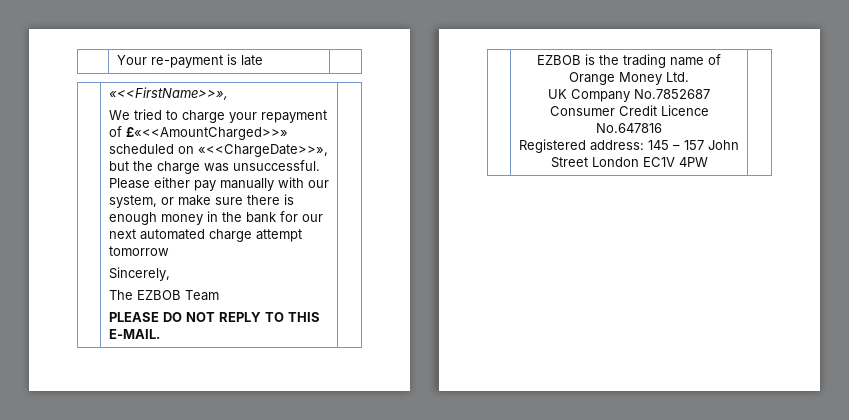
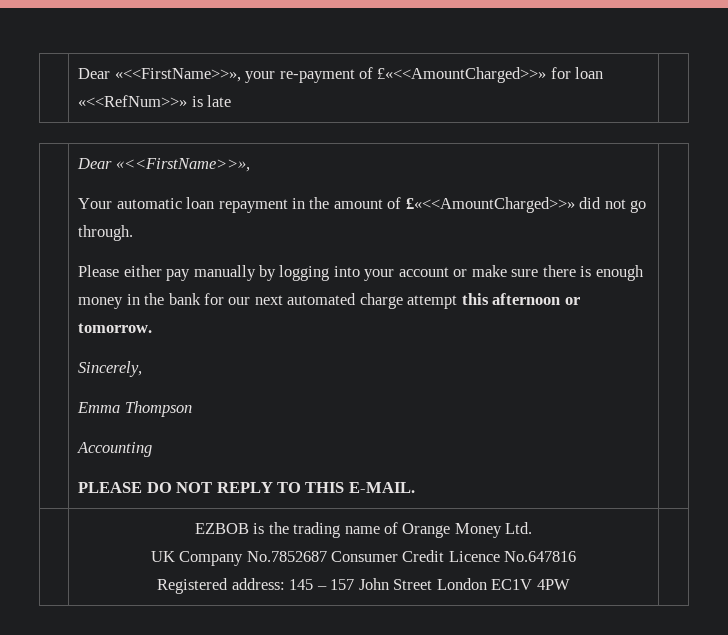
[116,55,223,68] | Your re-payment -> [78,67,604,83] [78,95,188,107] | Dear «<<FirstName>>», your re-payment of £«<<AmountCharged>>» for loan «<<RefNum>>»
(263, 60) none -> [77,158,113,169] Dear
[108,109,327,123] [108,126,288,140] [108,144,328,157] [108,160,320,174] [108,177,329,191] [108,195,157,208] We tried to charge your repayment of £«<<AmountCharged>>» scheduled on «<<ChargeDate>>», but the charge was unsuccessful. Please either pay manually with our system, -> [78,197,647,213] [78,225,134,241] [78,265,449,281] Your automatic loan repayment in the amount of £«<<AmountCharged>>» did not go through. // Please either pay manually by logging into your account
[108,246,169,256] [108,267,170,281] [108,290,219,301] tomorrow // Sincerely, // The EZBOB Team -> [461,293,580,305] [78,323,153,333] [78,361,143,377] [77,401,192,417] [77,442,153,457] this afternoon or tomorrow. // Sincerely, // Emma Thompson // Accounting

